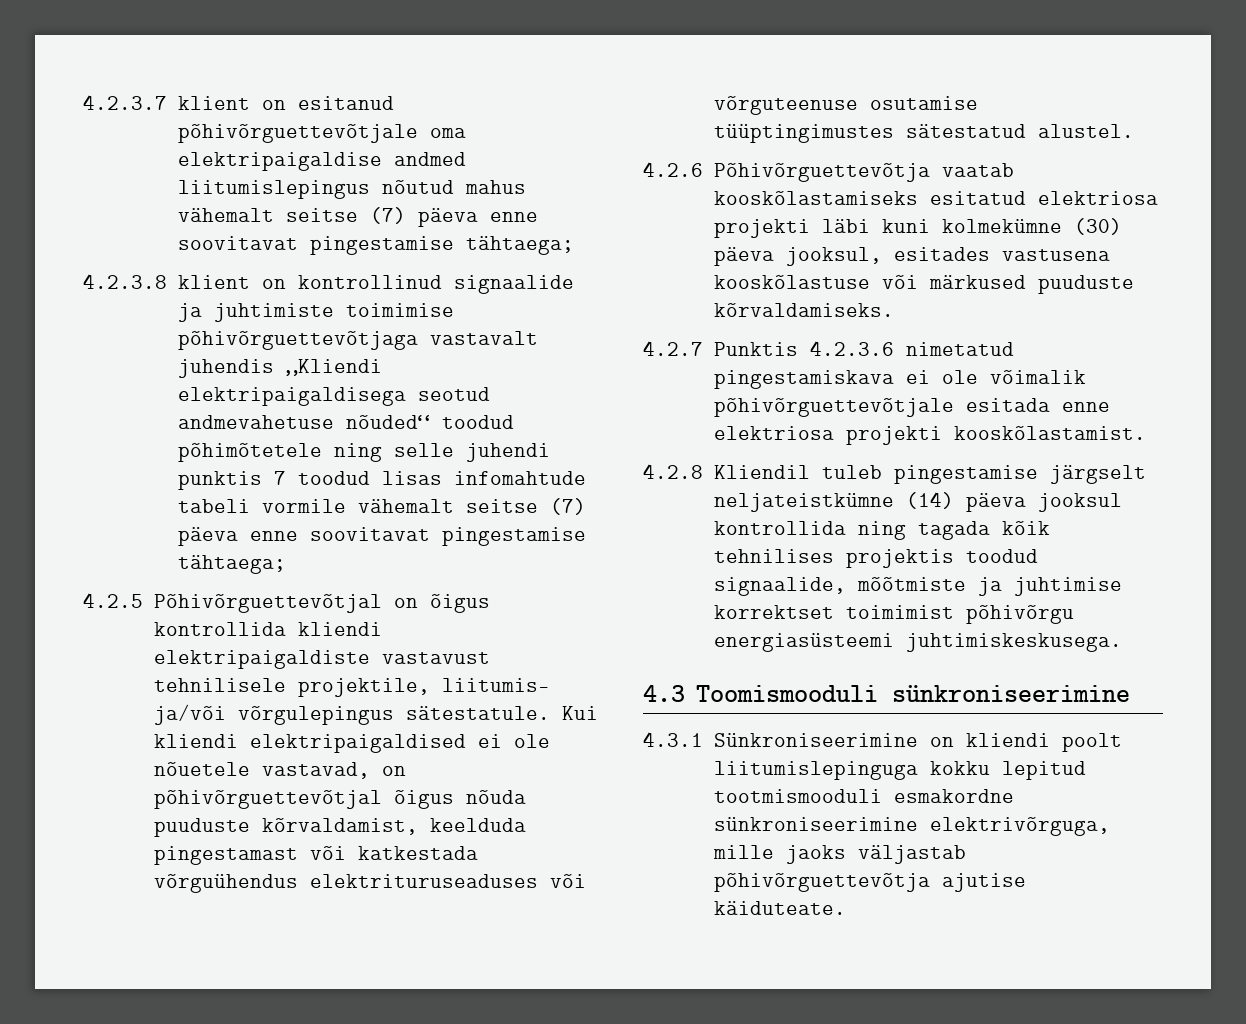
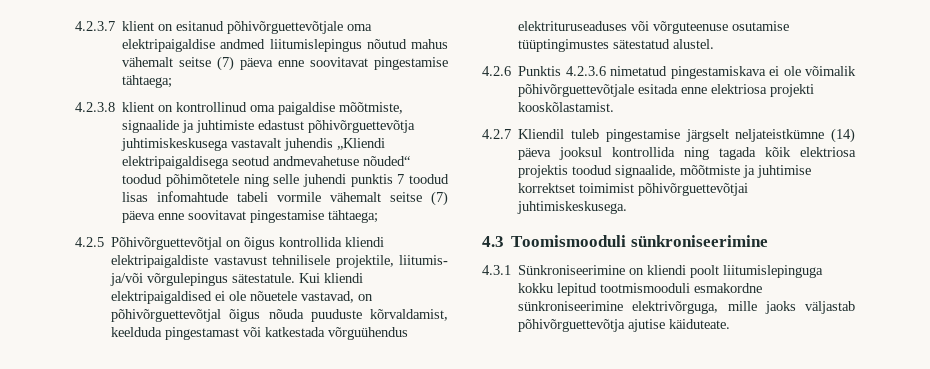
[453,275,574,294] [177,303,454,322] [177,331,418,350] signaalide ja juhtimiste toimimise põhivõrguettevõtjaga -> [250,102,404,115] [122,120,416,133] [121,138,229,151] oma paigaldise mõõtmiste, signaalide ja juhtimiste edastust põhivõrguettevõtja juhtimiskeskusega
[713,163,1014,182] [713,191,1158,205] [713,218,1122,238] [713,247,1110,266] [713,275,1134,294] [713,303,894,317] [643,341,703,356] Põhivõrguettevõtja vaatab kooskõlastamiseks esitatud elektriosa projekti läbi kuni kolmekümne (30) päeva jooksul, esitades vastusena kooskõlastuse või märkused puuduste kõrvaldamiseks. // 4.2.7 -> (511, 71) none
[643,464,703,479] 4.2.8 -> [482,129,511,139] 4.2.7
[713,549,834,563] tehnilises -> [800,147,856,157] elektriosa
[965,605,1074,624] [713,633,894,652] põhivõrgu energiasüsteemi -> [638,183,749,196] põhivõrguettevõtjai

